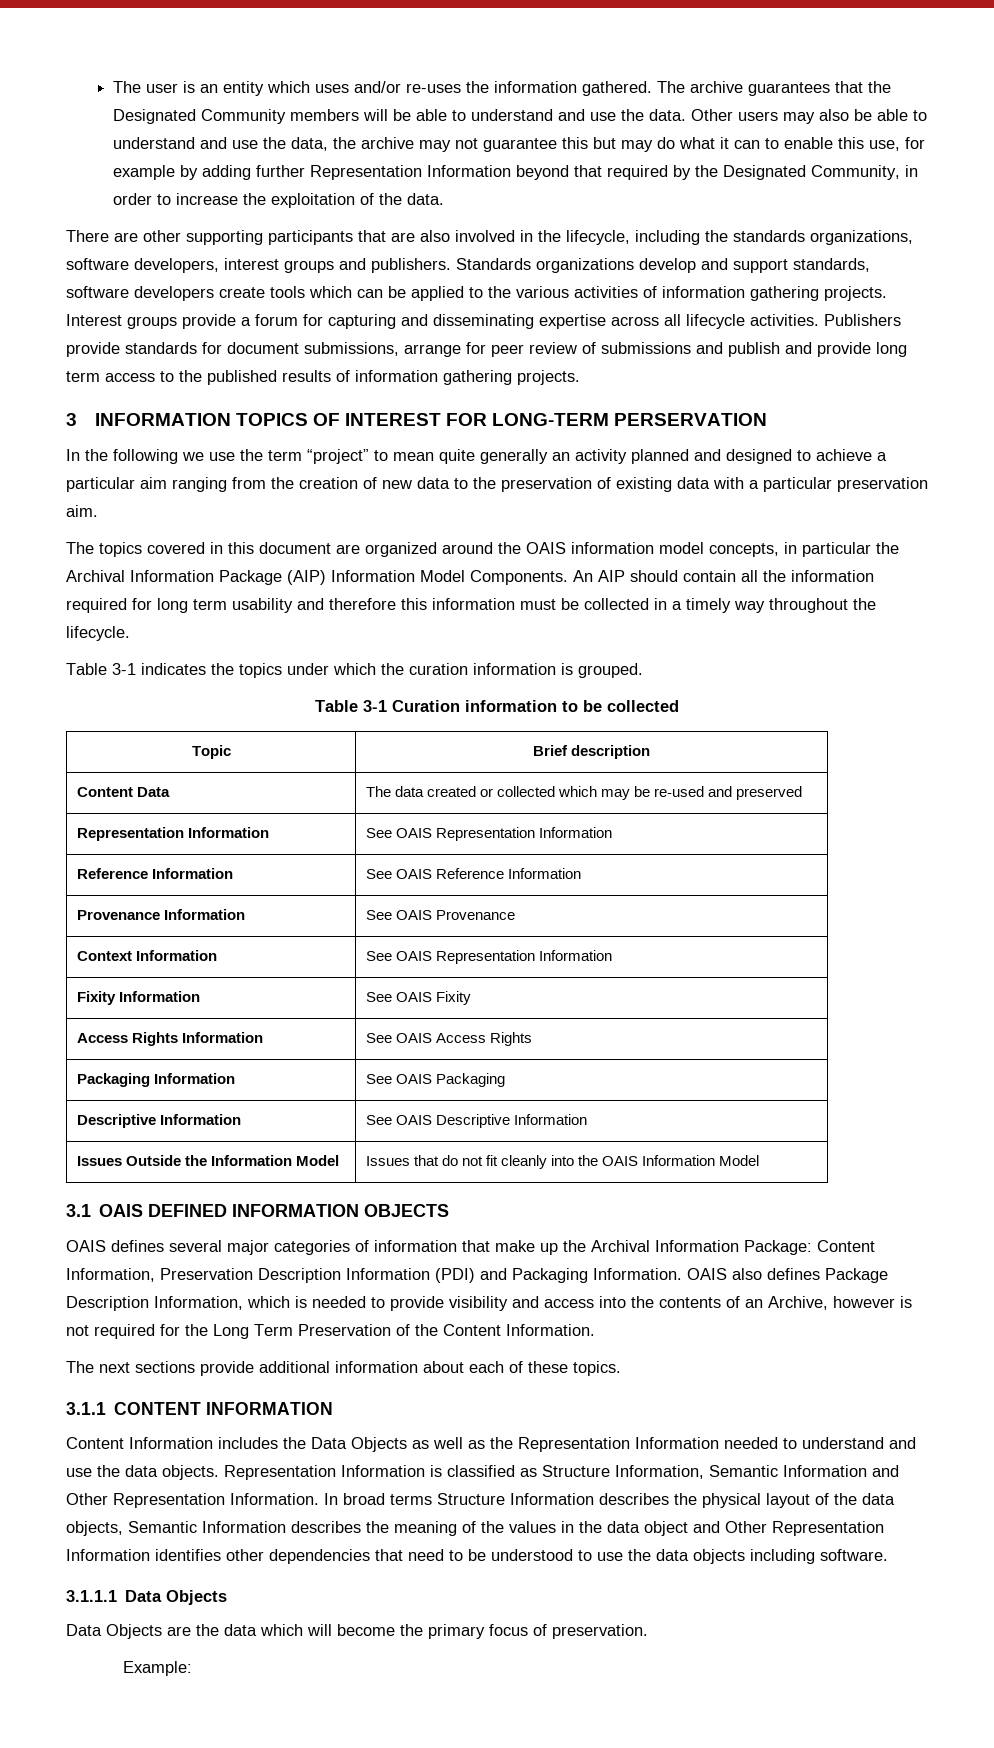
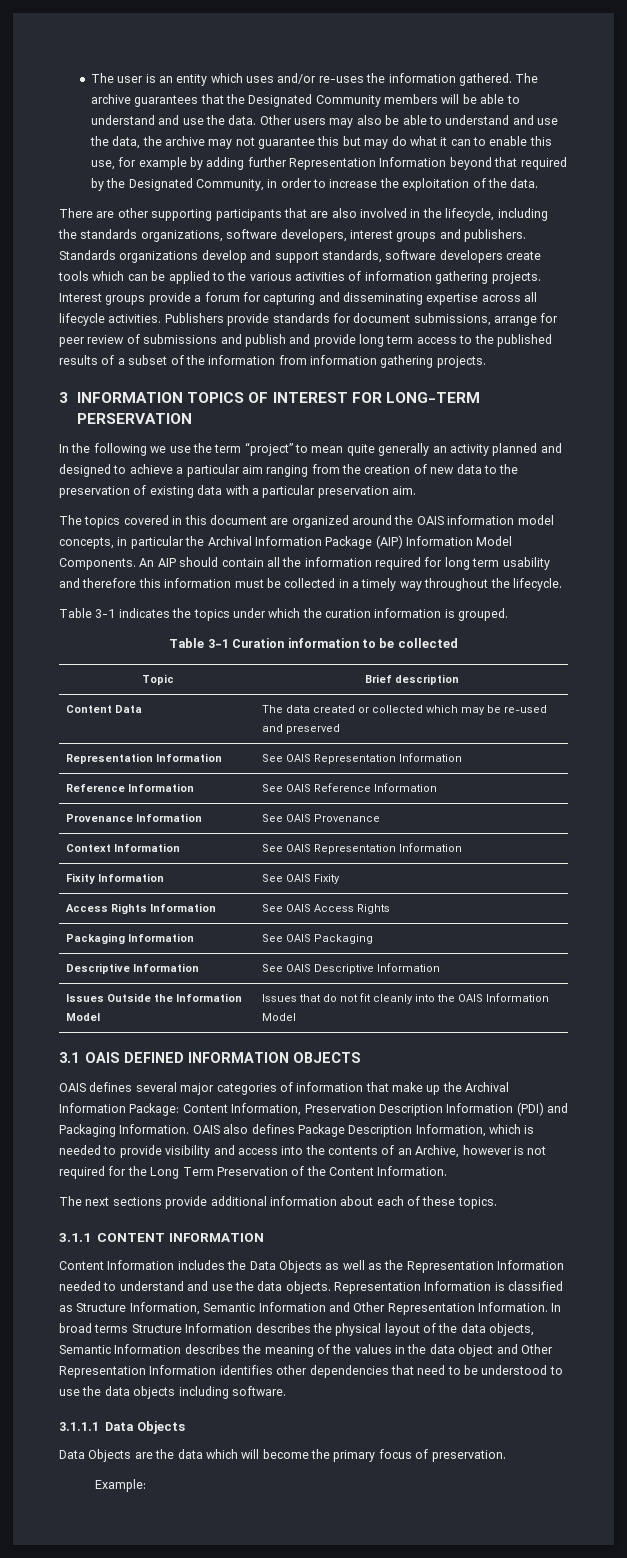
(350, 376) none -> [117,355,307,365] a subset of the information from

